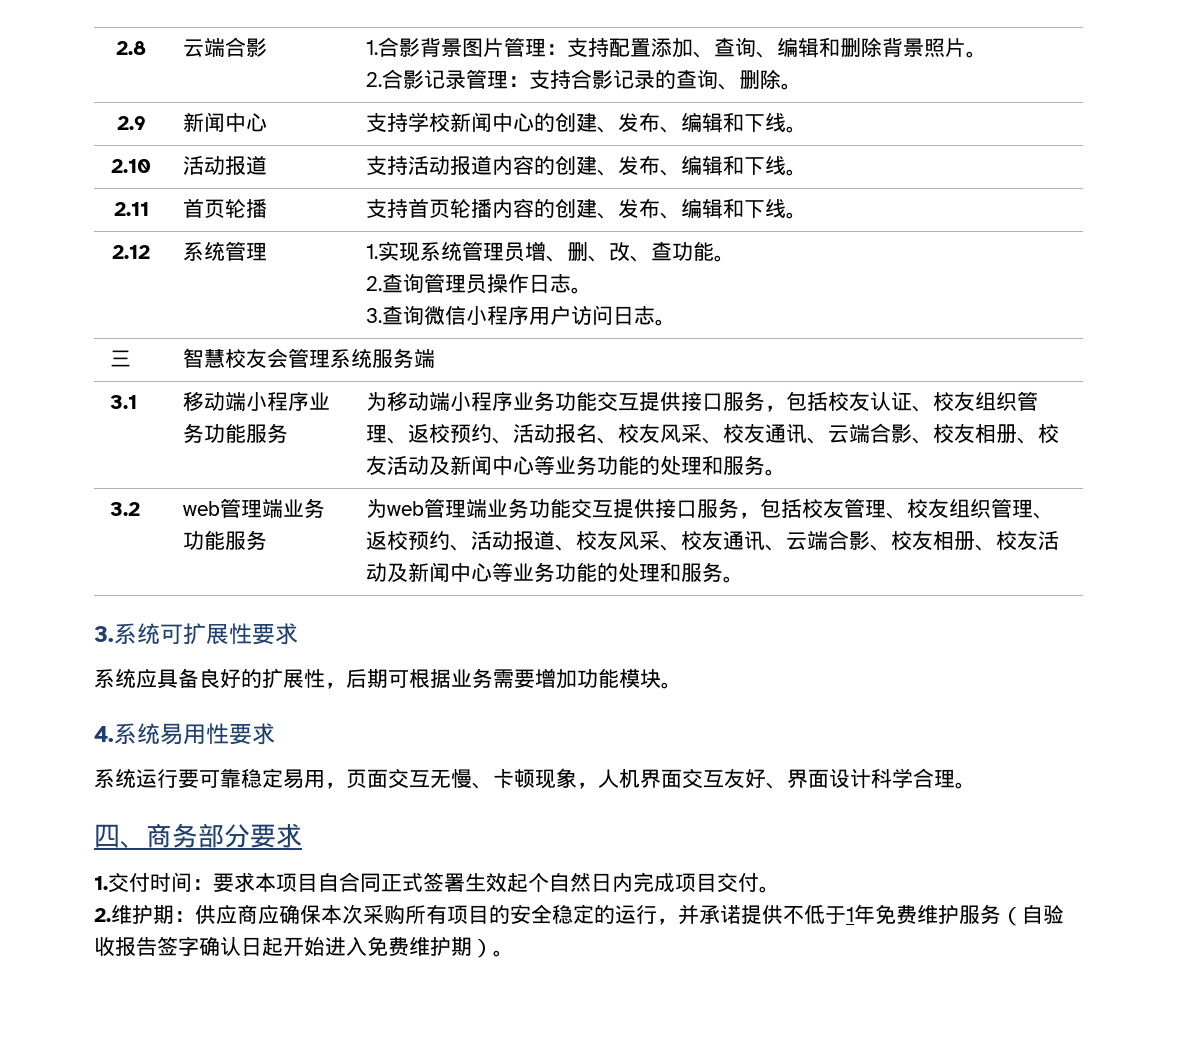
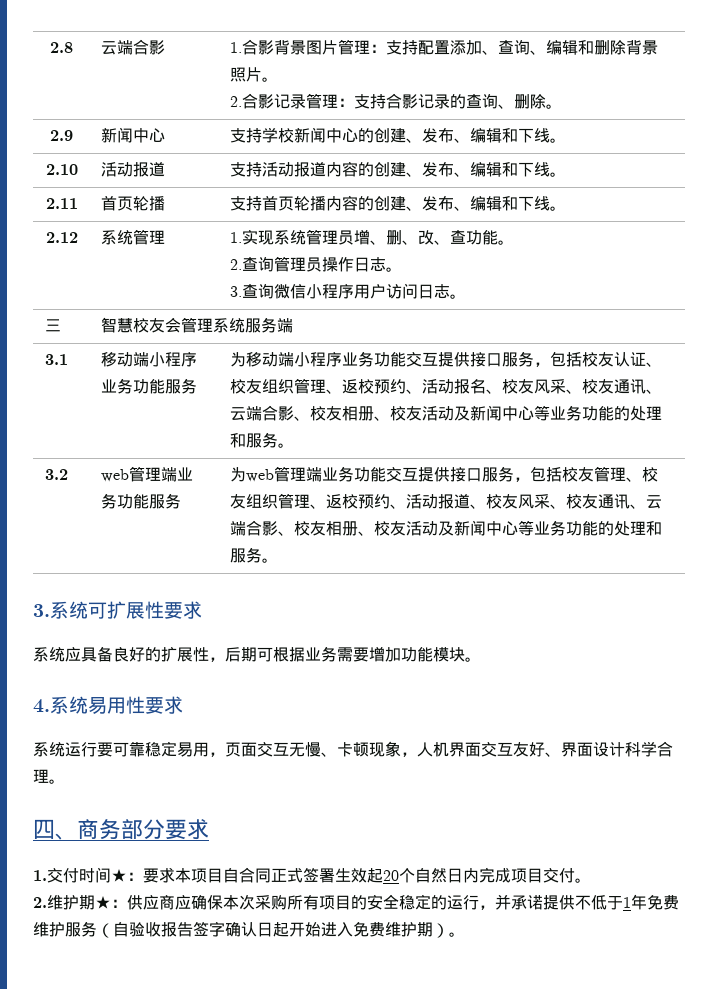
(192, 882) none -> [111,869,127,882] ★
(528, 883) none -> [383,870,399,881] 20
(174, 914) none -> [95,896,111,909] ★

